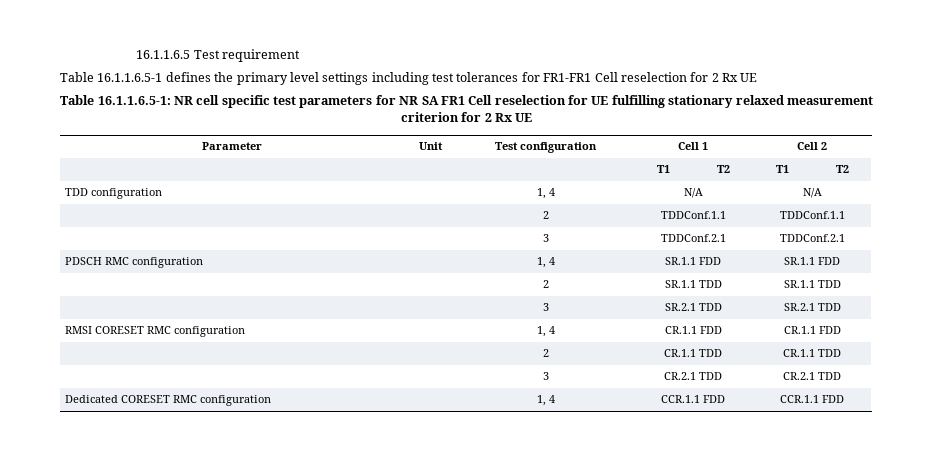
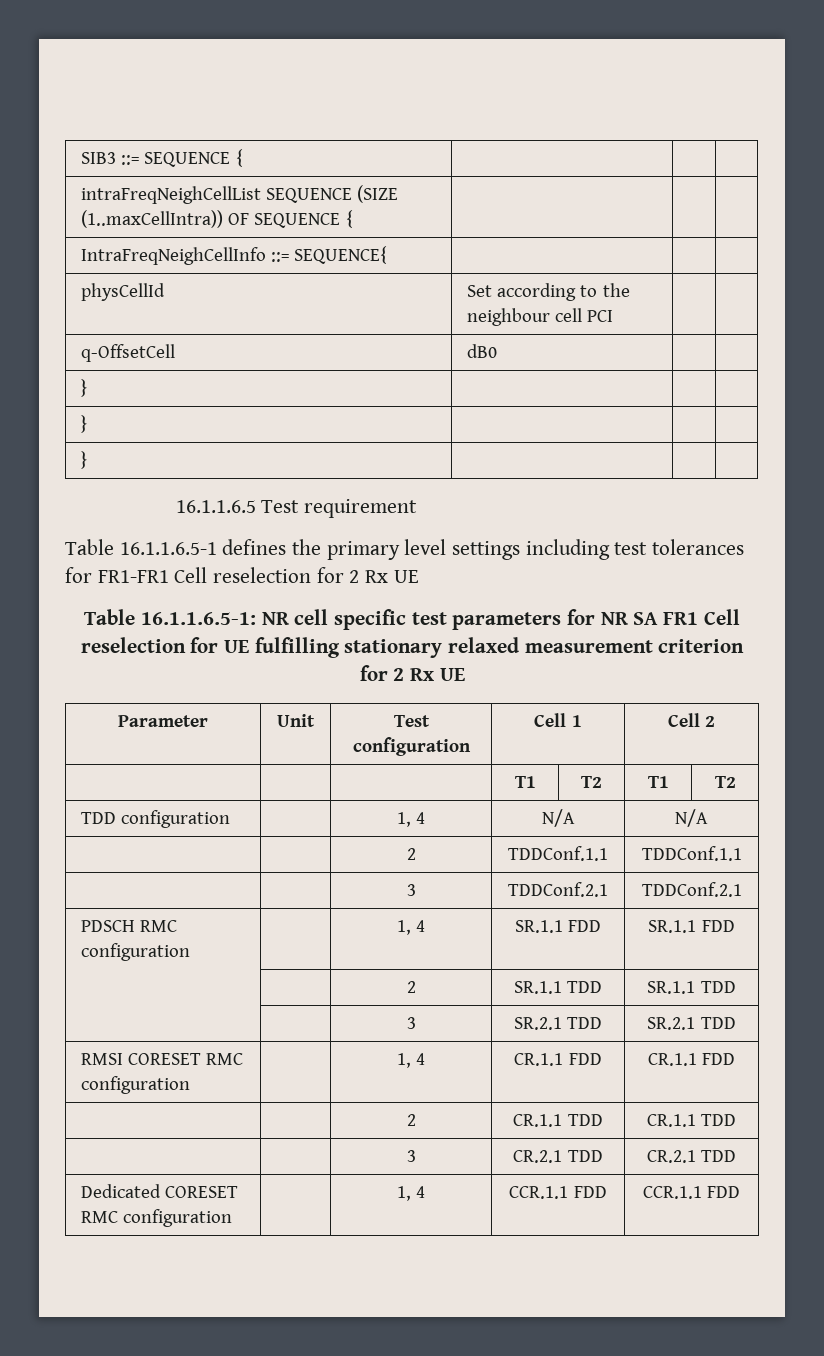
(136, 54) none -> [81,149,243,167] [81,185,399,204] [81,210,353,228] [81,246,388,265] [81,283,166,301] [467,283,630,301] [467,308,614,326] [81,344,176,362] [467,344,498,358] [81,379,88,397] [81,415,88,433] [81,451,88,469] SIB3 ::= SEQUENCE { | | | // intraFreqNeighCellList SEQUENCE (SIZE (1..maxCellIntra)) OF SEQUENCE { | | | // IntraFreqNeighCellInfo ::= SEQUENCE{ | | | // physCellId | Set according to the neighbour cell PCI | | // q-OffsetCell | dB0 | | // } | | | // } | | | // } | | | //

